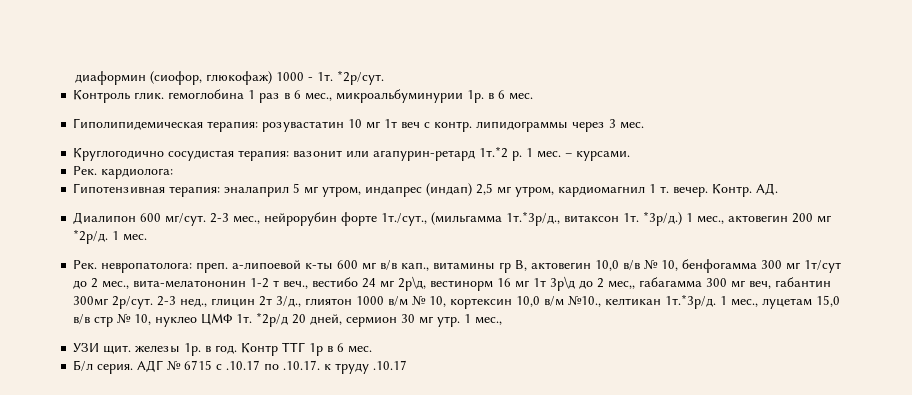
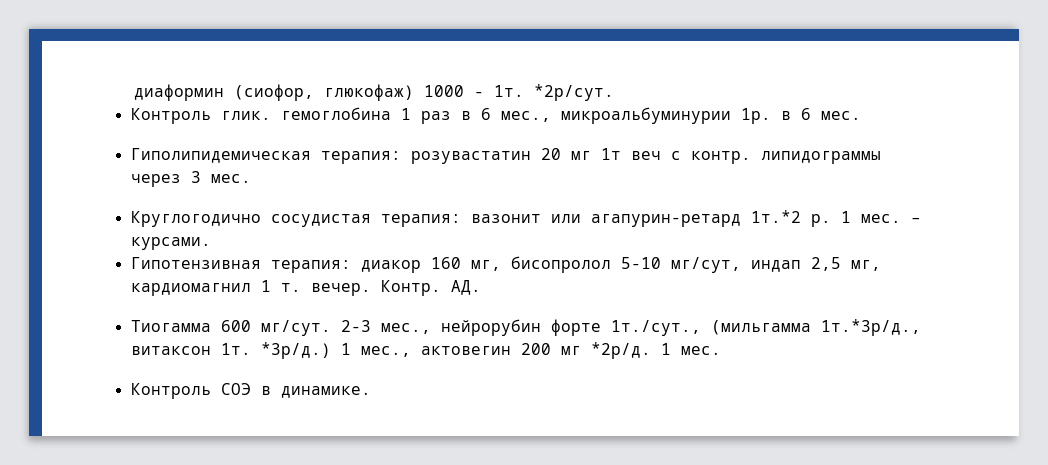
[348,119,363,128] 10 -> [540,148,561,160] 20
[73,166,174,179] // Рек. кардиолога: -> (211, 243) none
[224,183,555,197] эналаприл 5 мг утром, индапрес (индап) 2,5 мг утром, -> [360,256,881,273] диакор 160 мг, бисопролол 5-10 мг/сут, индап 2,5 мг,
[73,212,137,224] Диалипон -> [130,320,211,332] Тиогамма
[73,259,842,273] [73,276,832,291] [73,294,841,309] [73,312,503,327] [73,342,373,356] [73,360,408,374] Рек. невропатолога: преп. а-липоевой к-ты 600 мг в/в кап., витамины гр В, актовегин 10,0 в/в № 10, бенфогамма 300 мг 1т/сут до 2 мес., вита-мелатононин 1-2 т веч., вестибо 24 мг 2р\д, вестинорм 16 мг 1т 3р\д до 2 мес,, габагамма 300 мг веч, габантин 300мг 2р/сут. 2-3 нед., глицин 2т 3/д., глиятон 1000 в/м № 10, кортексин 10,0 в/м №10., келтикан 1т.*3р/д. 1 мес., луцетам 15,0 в/в стр № 10, нуклео ЦМФ 1т. *2р/д 20 дней, сермион 30 мг утр. 1 мес., // УЗИ щит. железы 1р. в год. Контр ТТГ 1р в 6 мес. // Б/л серия. АДГ № 6715 с .10.17 по .10.17. к труду .10.17 -> [130,383,371,399] Контроль СОЭ в динамике.

